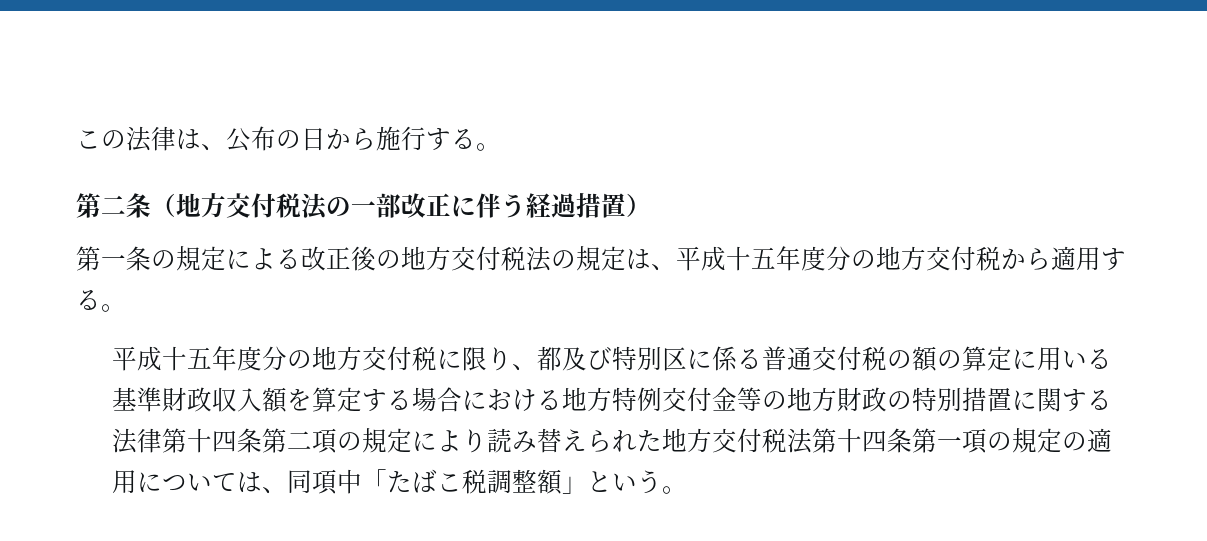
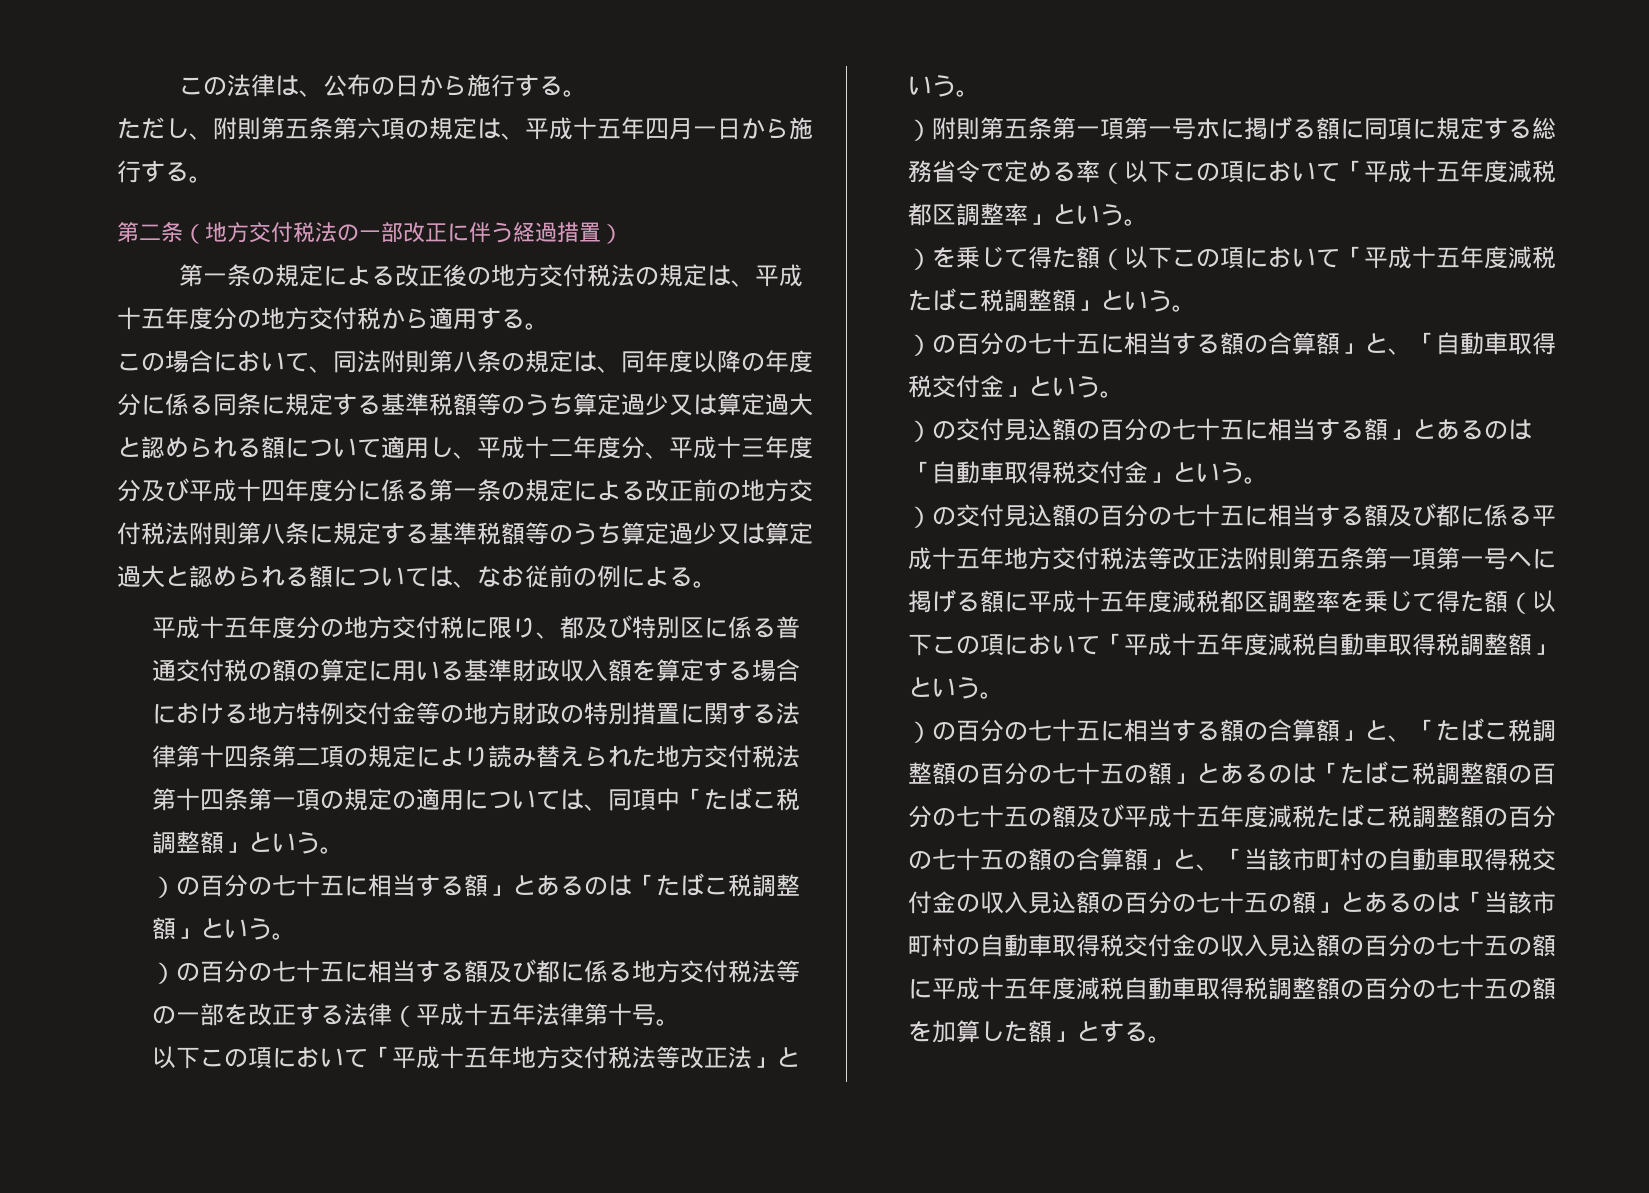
(501, 147) none -> [117,117,813,140] [117,160,213,183] // ただし、附則第五条第六項の規定は、平成十五年四月一日から施行する。
(126, 308) none -> [117,350,813,373] [117,393,813,416] [117,436,813,459] [117,478,813,502] [117,522,813,545] [117,565,717,588] // この場合において、同法附則第八条の規定は、同年度以降の年度分に係る同条に規定する基準税額等のうち算定過少又は算定過大と認められる額について適用し、平成十二年度分、平成十三年度分及び平成十四年度分に係る第一条の規定による改正前の地方交付税法附則第八条に規定する基準税額等のうち算定過少又は算定過大と認められる額については、なお従前の例による。
(687, 490) none -> [151,873,800,898] [151,917,296,940] [151,959,800,984] [151,1003,680,1027] [151,1046,800,1069] [907,75,980,97] [907,116,1556,141] [907,160,1556,184] [907,203,1148,226] [907,246,1556,270] [907,288,1196,312] [907,332,1556,356] [907,375,1124,398] [907,418,1532,442] [907,461,1268,484] [907,503,1556,528] [907,547,1556,570] [907,589,1556,614] [907,633,1556,656] [907,677,1004,699] [907,718,1556,743] [907,761,1556,785] [907,804,1556,828] [907,848,1556,871] [907,891,1556,914] [907,934,1556,957] [907,977,1556,1000] [907,1020,1172,1043] // ）の百分の七十五に相当する額」とあるのは「たばこ税調整額」という。 // ）の百分の七十五に相当する額及び都に係る地方交付税法等の一部を改正する法律（平成十五年法律第十号。 // 以下この項において「平成十五年地方交付税法等改正法」という。 // ）附則第五条第一項第一号ホに掲げる額に同項に規定する総務省令で定める率（以下この項において「平成十五年度減税都区調整率」という。 // ）を乗じて得た額（以下この項において「平成十五年度減税たばこ税調整額」という。 // ）の百分の七十五に相当する額の合算額」と、「自動車取得税交付金」という。 // ）の交付見込額の百分の七十五に相当する額」とあるのは「自動車取得税交付金」という。 // ）の交付見込額の百分の七十五に相当する額及び都に係る平成十五年地方交付税法等改正法附則第五条第一項第一号ヘに掲げる額に平成十五年度減税都区調整率を乗じて得た額（以下この項において「平成十五年度減税自動車取得税調整額」という。 // ）の百分の七十五に相当する額の合算額」と、「たばこ税調整額の百分の七十五の額」とあるのは「たばこ税調整額の百分の七十五の額及び平成十五年度減税たばこ税調整額の百分の七十五の額の合算額」と、「当該市町村の自動車取得税交付金の収入見込額の百分の七十五の額」とあるのは「当該市町村の自動車取得税交付金の収入見込額の百分の七十五の額に平成十五年度減税自動車取得税調整額の百分の七十五の額を加算した額」とする。

